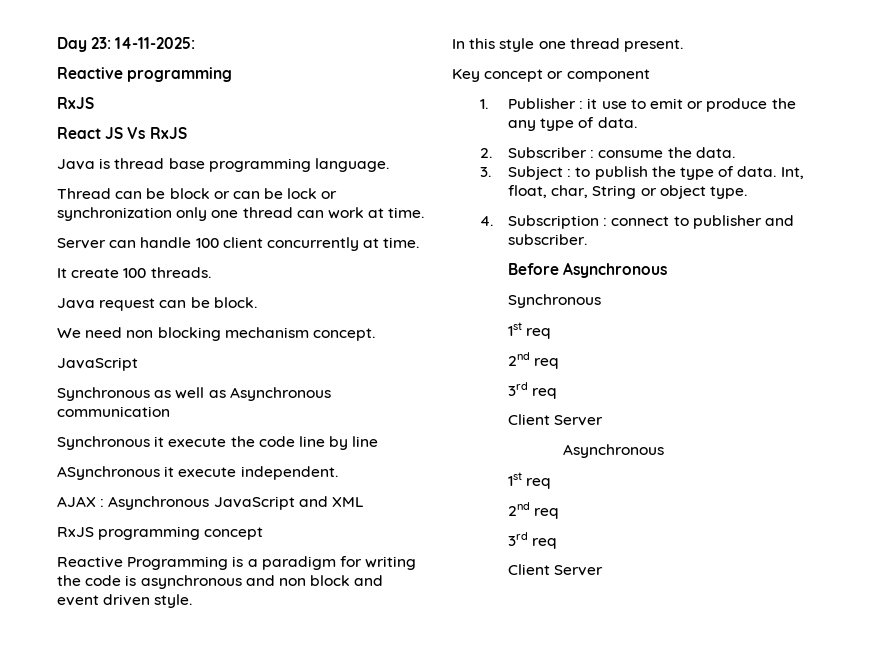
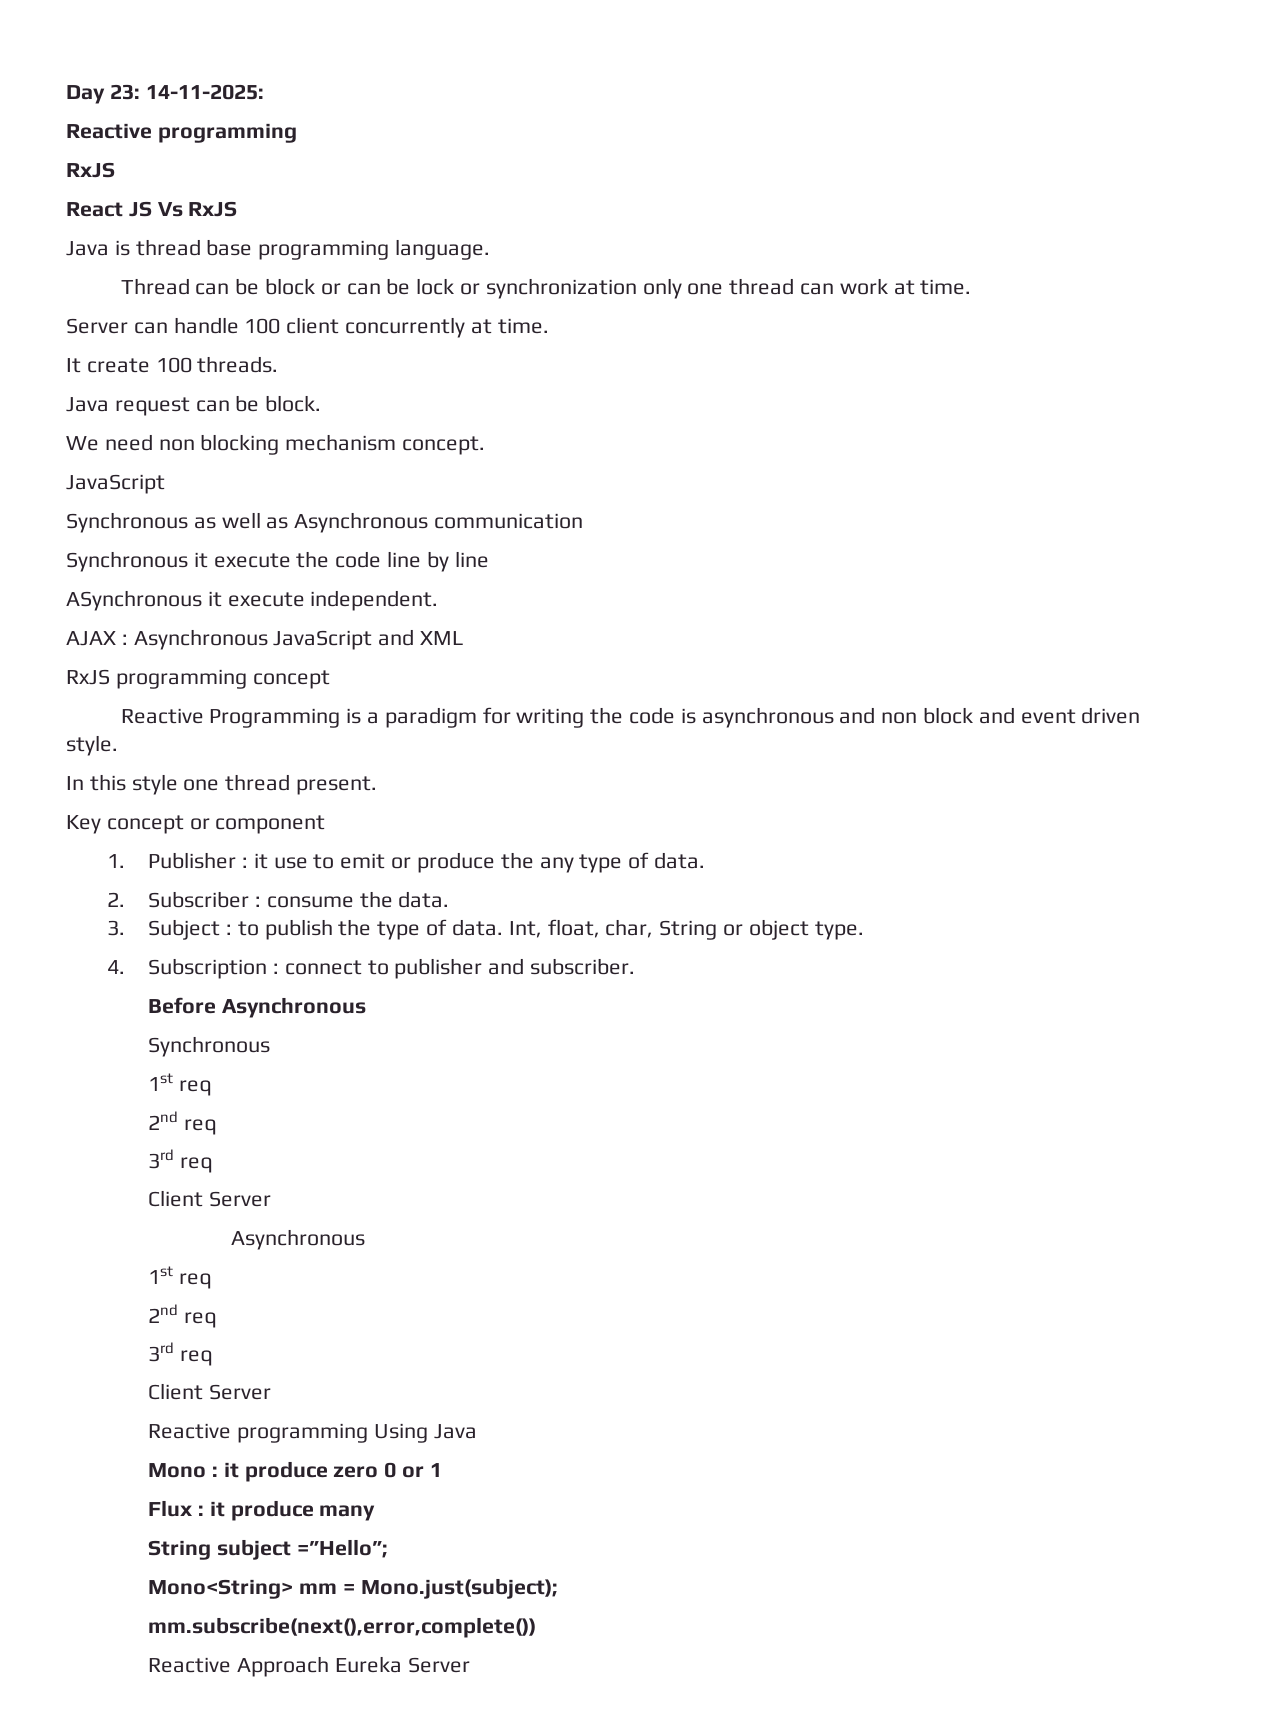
(604, 570) none -> [148,1423,477,1443] [148,1461,442,1482] [148,1500,376,1521] [148,1539,388,1560] [148,1578,558,1599] [148,1617,537,1638] [148,1656,470,1677] // Reactive programming Using Java // Mono : it produce zero 0 or 1 // Flux : it produce many // String subject =”Hello”; // Mono<String> mm = Mono.just(subject); // mm.subscribe(next(),error,complete()) // Reactive Approach Eureka Server

